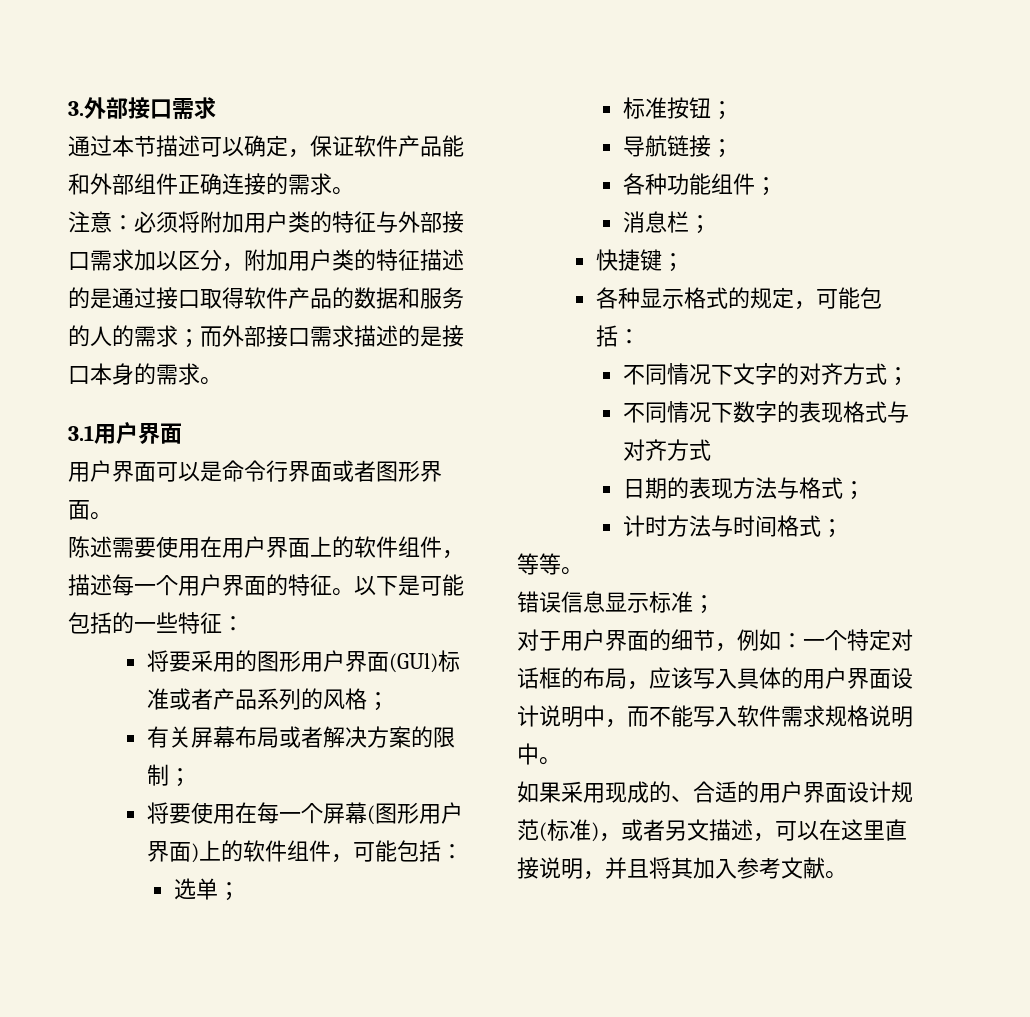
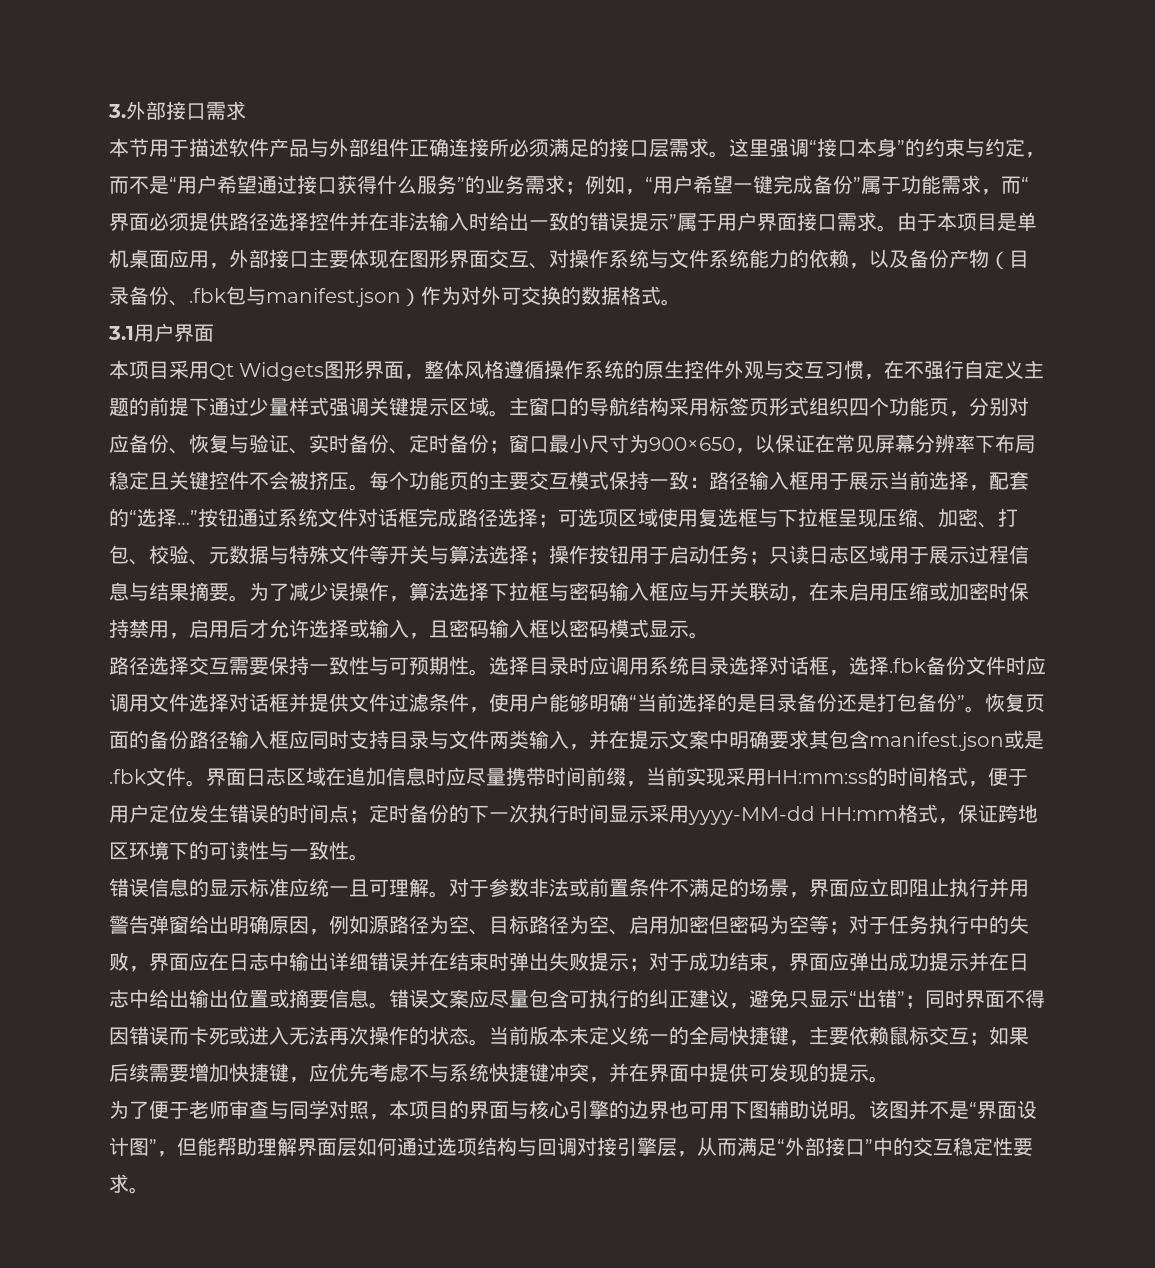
[68,135,464,158] [68,173,90,195] 通过本节描述可以确定，保证软件产品能和 -> [109,138,329,157] 本节用于描述软件产品与
[266,173,354,195] [68,211,464,233] [68,249,464,272] [68,287,464,309] [68,325,464,348] [68,363,222,385] [68,422,182,444] [68,460,442,482] [68,500,112,520] [68,536,464,559] [68,574,464,596] [68,612,244,634] [146,650,460,673] [146,688,389,711] [146,726,455,748] [146,764,191,787] [146,802,463,825] [146,840,463,863] [174,878,241,901] [623,97,734,120] [623,135,734,158] [623,173,778,196] [623,211,712,234] [595,249,684,272] [595,287,882,310] [595,325,640,347] [623,363,910,386] [623,401,910,423] [623,439,712,461] [623,477,866,500] [623,515,844,538] [517,553,561,575] 的需求。 // 注意：必须将附加用户类的特征与外部接口需求加以区分，附加用户类的特征描述的是通过接口取得软件产品的数据和服务的人的需求；而外部接口需求描述的是接口本身的需求。 // 3.1用户界面 // 用户界面可以是命令行界面或者图形界面。 // 陈述需要使用在用户界面上的软件组件，描述每一个用户界面的特征。以下是可能包括的一些特征： // 将要采用的图形用户界面(GUl)标准或者产品系列的风格； // 有关屏幕布局或者解决方案的限制； // 将要使用在每一个屏幕(图形用户界面)上的软件组件，可能包括： // 选单； // 标准按钮； // 导航链接； // 各种功能组件； // 消息栏； // 快捷键； // 各种显示格式的规定，可能包括： // 不同情况下文字的对齐方式； // 不同情况下数字的表现格式与对齐方式 // 日期的表现方法与格式； // 计时方法与时间格式； // 等等 -> [489,138,1045,158] [109,175,1029,195] [109,212,1037,232] [109,249,1029,270] [109,286,681,307] [108,323,214,342] [109,360,1045,381] [109,397,1029,417] [109,434,1035,454] [109,471,1029,491] [109,508,1018,528] [109,545,1029,565] [109,582,1029,602] [109,619,709,639] [109,656,1046,676] [109,693,1045,713] [109,730,1044,751] [109,767,1028,787] [109,804,1039,825] [109,841,349,860] 所必须满足的接口层需求。这里强调“接口本身”的约束与约定，而不是“用户希望通过接口获得什么服务”的业务需求；例如，“用户希望一键完成备份”属于功能需求，而“界面必须提供路径选择控件并在非法输入时给出一致的错误提示”属于用户界面接口需求。由于本项目是单机桌面应用，外部接口主要体现在图形界面交互、对操作系统与文件系统能力的依赖，以及备份产物（目录备份、.fbk包与manifest.json）作为对外可交换的数据格式。 // 3.1用户界面 // 本项目采用Qt Widgets图形界面，整体风格遵循操作系统的原生控件外观与交互习惯，在不强行自定义主题的前提下通过少量样式强调关键提示区域。主窗口的导航结构采用标签页形式组织四个功能页，分别对应备份、恢复与验证、实时备份、定时备份；窗口最小尺寸为900×650，以保证在常见屏幕分辨率下布局稳定且关键控件不会被挤压。每个功能页的主要交互模式保持一致：路径输入框用于展示当前选择，配套的“选择…”按钮通过系统文件对话框完成路径选择；可选项区域使用复选框与下拉框呈现压缩、加密、打包、校验、元数据与特殊文件等开关与算法选择；操作按钮用于启动任务；只读日志区域用于展示过程信息与结果摘要。为了减少误操作，算法选择下拉框与密码输入框应与开关联动，在未启用压缩或加密时保持禁用，启用后才允许选择或输入，且密码输入框以密码模式显示。 // 路径选择交互需要保持一致性与可预期性。选择目录时应调用系统目录选择对话框，选择.fbk备份文件时应调用文件选择对话框并提供文件过滤条件，使用户能够明确“当前选择的是目录备份还是打包备份”。恢复页面的备份路径输入框应同时支持目录与文件两类输入，并在提示文案中明确要求其包含manifest.json或是.fbk文件。界面日志区域在追加信息时应尽量携带时间前缀，当前实现采用HH:mm:ss的时间格式，便于用户定位发生错误的时间点；定时备份的下一次执行时间显示采用yyyy-MM-dd HH:mm格式，保证跨地区环境下的可读性与一致性
(605, 602) none -> [189,878,209,897] 的
[693,595,715,614] [517,629,913,652] [517,667,913,690] [517,705,913,728] [517,743,561,765] [517,781,913,803] [517,819,907,842] [517,857,825,880] ； // 对于用户界面的细节，例如：一个特定对话框的布局，应该写入具体的用户界面设计说明中，而不能写入软件需求规格说明中。 // 如果采用现成的、合适的用户界面设计规范(标准)，或者另文描述，可以在这里直接说明，并且将其加入参考文献 -> [289,878,1029,898] [109,915,1029,935] [109,952,1029,972] [109,989,1045,1009] [109,1026,1029,1046] [109,1063,889,1083] [109,1100,1037,1120] [109,1137,1033,1157] [109,1174,129,1193] 应统一且可理解。对于参数非法或前置条件不满足的场景，界面应立即阻止执行并用警告弹窗给出明确原因，例如源路径为空、目标路径为空、启用加密但密码为空等；对于任务执行中的失败，界面应在日志中输出详细错误并在结束时弹出失败提示；对于成功结束，界面应弹出成功提示并在日志中给出输出位置或摘要信息。错误文案应尽量包含可执行的纠正建议，避免只显示“出错”；同时界面不得因错误而卡死或进入无法再次操作的状态。当前版本未定义统一的全局快捷键，主要依赖鼠标交互；如果后续需要增加快捷键，应优先考虑不与系统快捷键冲突，并在界面中提供可发现的提示。 // 为了便于老师审查与同学对照，本项目的界面与核心引擎的边界也可用下图辅助说明。该图并不是“界面设计图”，但能帮助理解界面层如何通过选项结构与回调对接引擎层，从而满足“外部接口”中的交互稳定性要求

